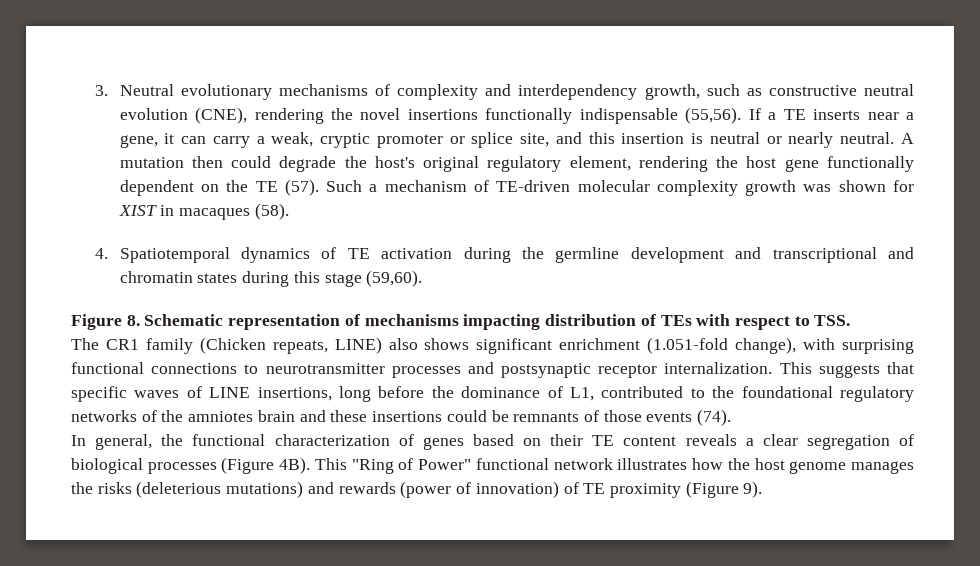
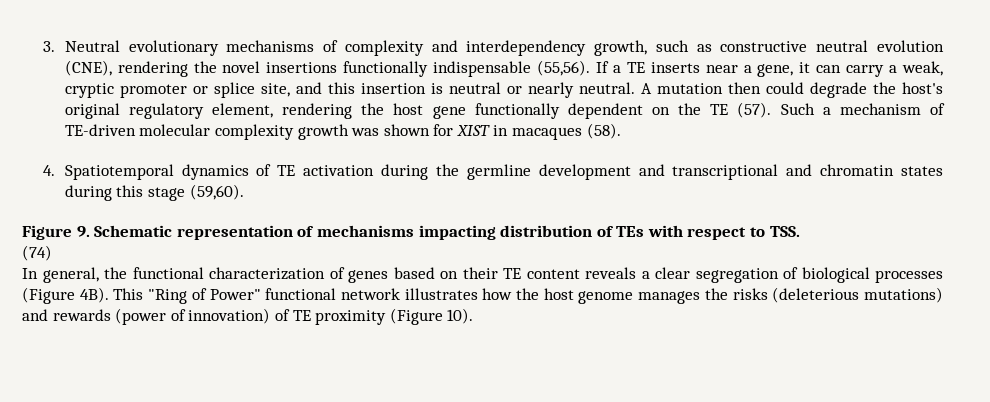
[126,315,140,326] 8. -> [76,226,90,237] 9.
[71,337,914,354] [71,362,914,378] [71,386,914,402] [71,409,732,426] The CR1 family (Chicken repeats, LINE) also shows significant enrichment (1.051-fold change), with surprising functional connections to neurotransmitter processes and postsynaptic receptor internalization. This suggests that specific waves of LINE insertions, long before the dominance of L1, contributed to the foundational regulatory networks of the amniotes brain and these insertions could be remnants of those events (74). -> [22,245,52,261] (74)
[743,481,763,498] 9). -> [447,308,474,324] 10).

